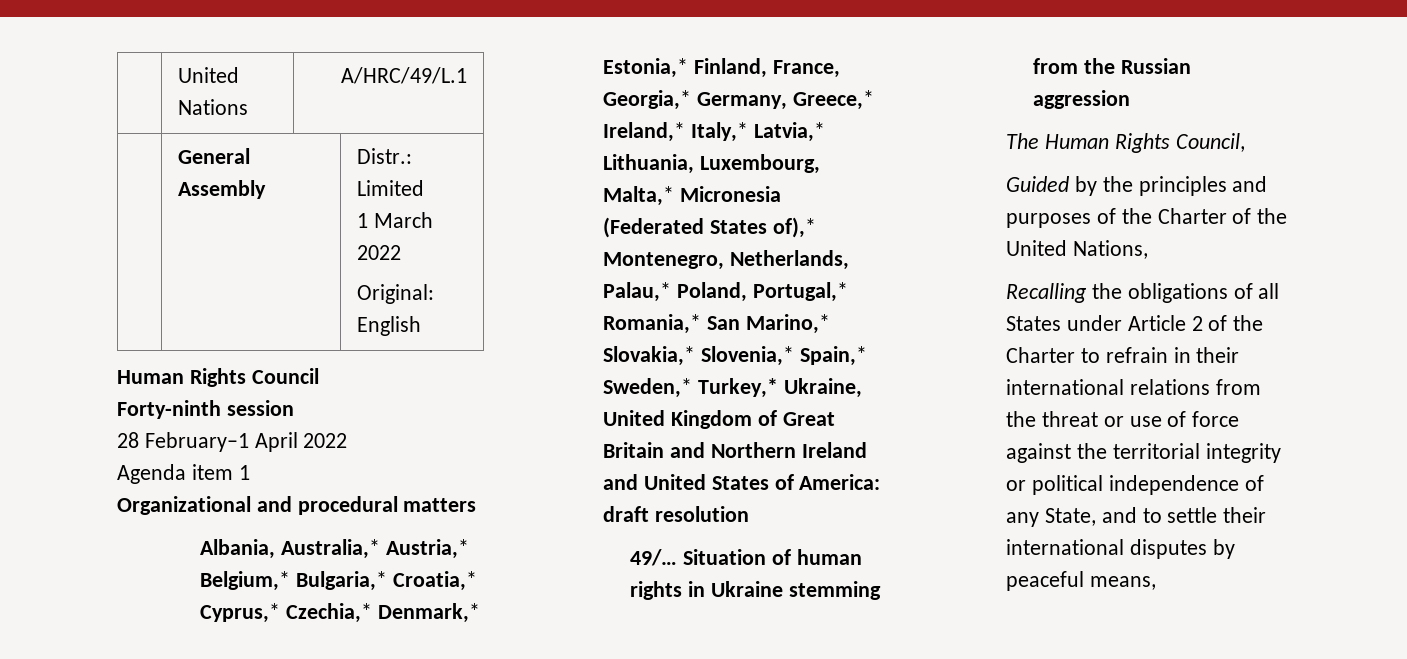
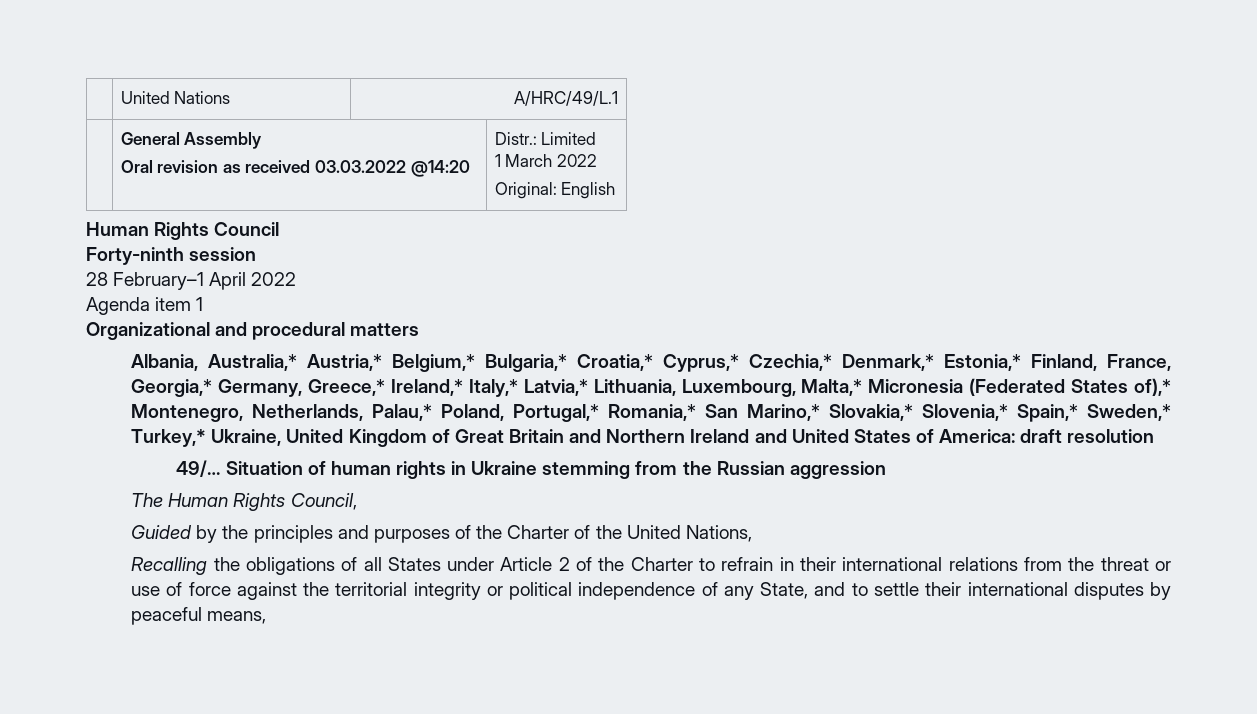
(266, 189) none -> [120,160,470,177] // Oral revision as received 03.03.2022 @14:20

